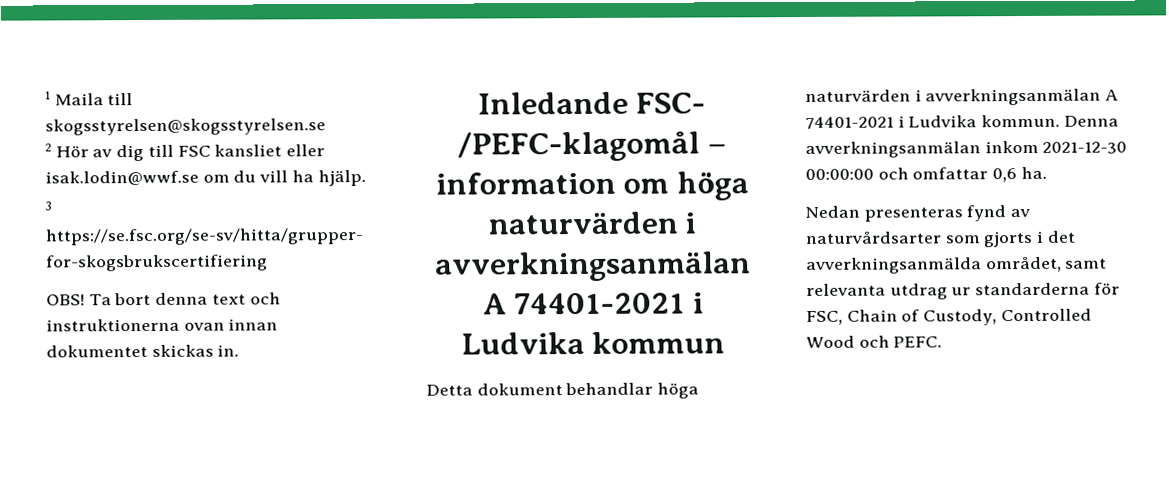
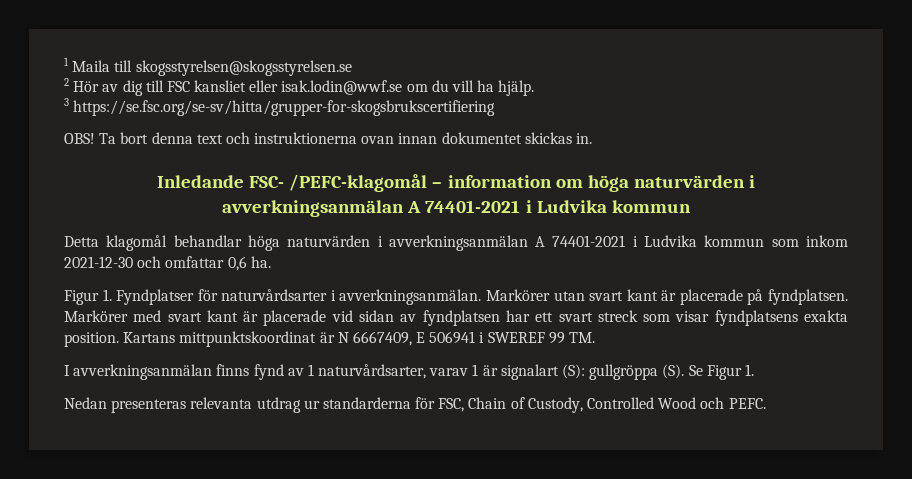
[476,383,563,396] dokument -> [106,235,168,251] klagomål
[981,114,1119,128] [805,141,981,158] kommun. Denna avverkningsanmälan -> [704,235,799,247] kommun som
[805,168,874,180] 00:00:00 -> (133, 262) none
[805,205,1031,222] [805,230,1076,248] [806,256,1108,274] Nedan presenteras fynd av naturvårdsarter som gjorts i det avverkningsanmälda området, samt -> [64,289,848,305] [64,310,848,326] [64,331,596,347] [64,364,754,380] [64,397,187,413] Figur 1. Fyndplatser för naturvårdsarter i avverkningsanmälan. Markörer utan svart kant är placerade på fyndplatsen. Markörer med svart kant är placerade vid sidan av fyndplatsen har ett svart streck som visar fyndplatsens exakta position. Kartans mittpunktskoordinat är N 6667409, E 506941 i SWEREF 99 TM. // I avverkningsanmälan finns fynd av 1 naturvårdsarter, varav 1 är signalart (S): gullgröppa (S). Se Figur 1. // Nedan presenteras

